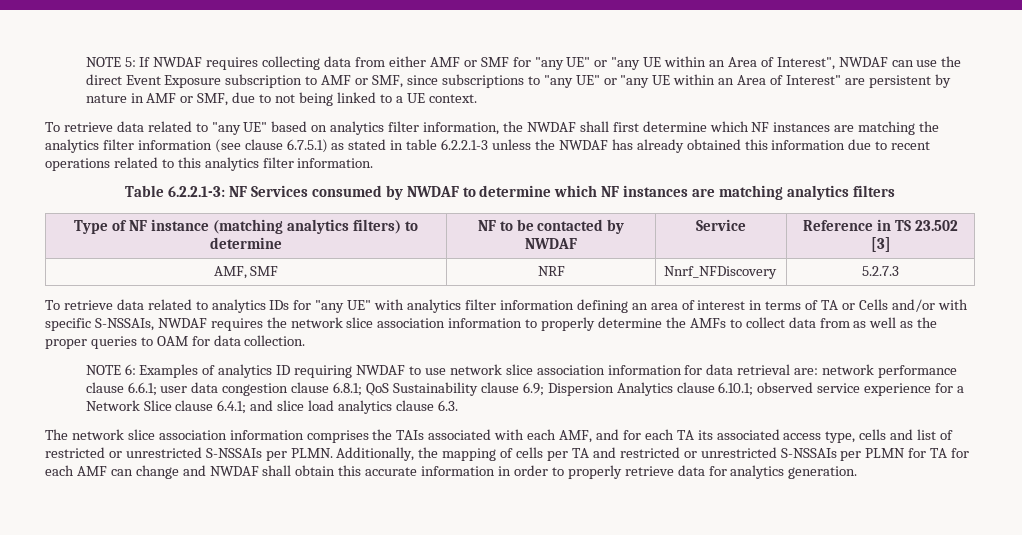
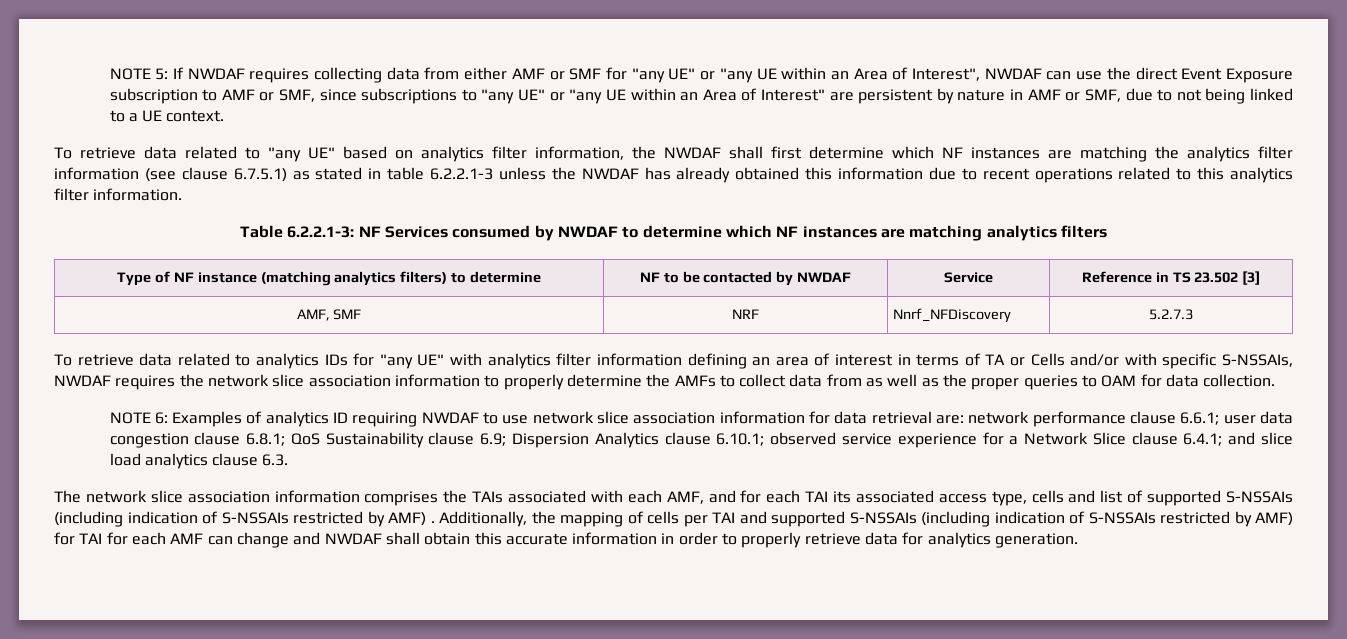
[676,430,694,440] TA -> [805,491,829,502] TAI
[45,447,333,461] restricted or unrestricted S-NSSAIs per PLMN. -> [1147,490,1294,506] [54,511,435,527] supported S-NSSAIs (including indication of S-NSSAIs restricted by AMF) .
[571,447,948,461] TA and restricted or unrestricted S-NSSAIs per PLMN for TA -> [712,511,1293,527] [54,532,103,545] TAI and supported S-NSSAIs (including indication of S-NSSAIs restricted by AMF) for TAI

